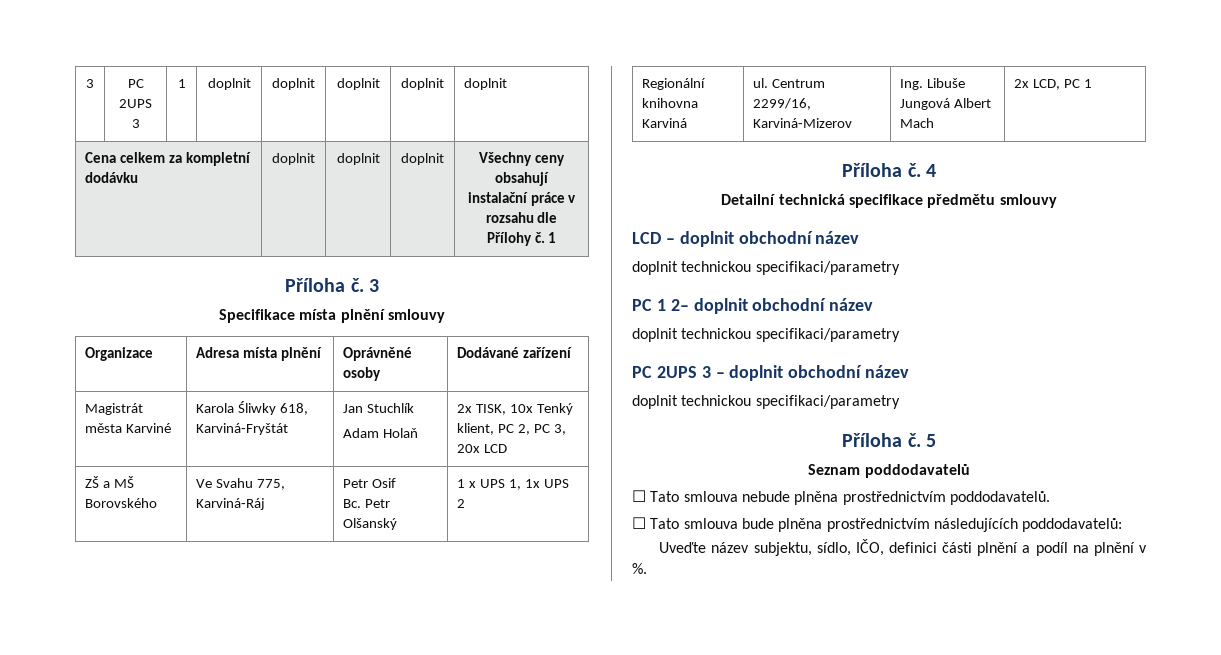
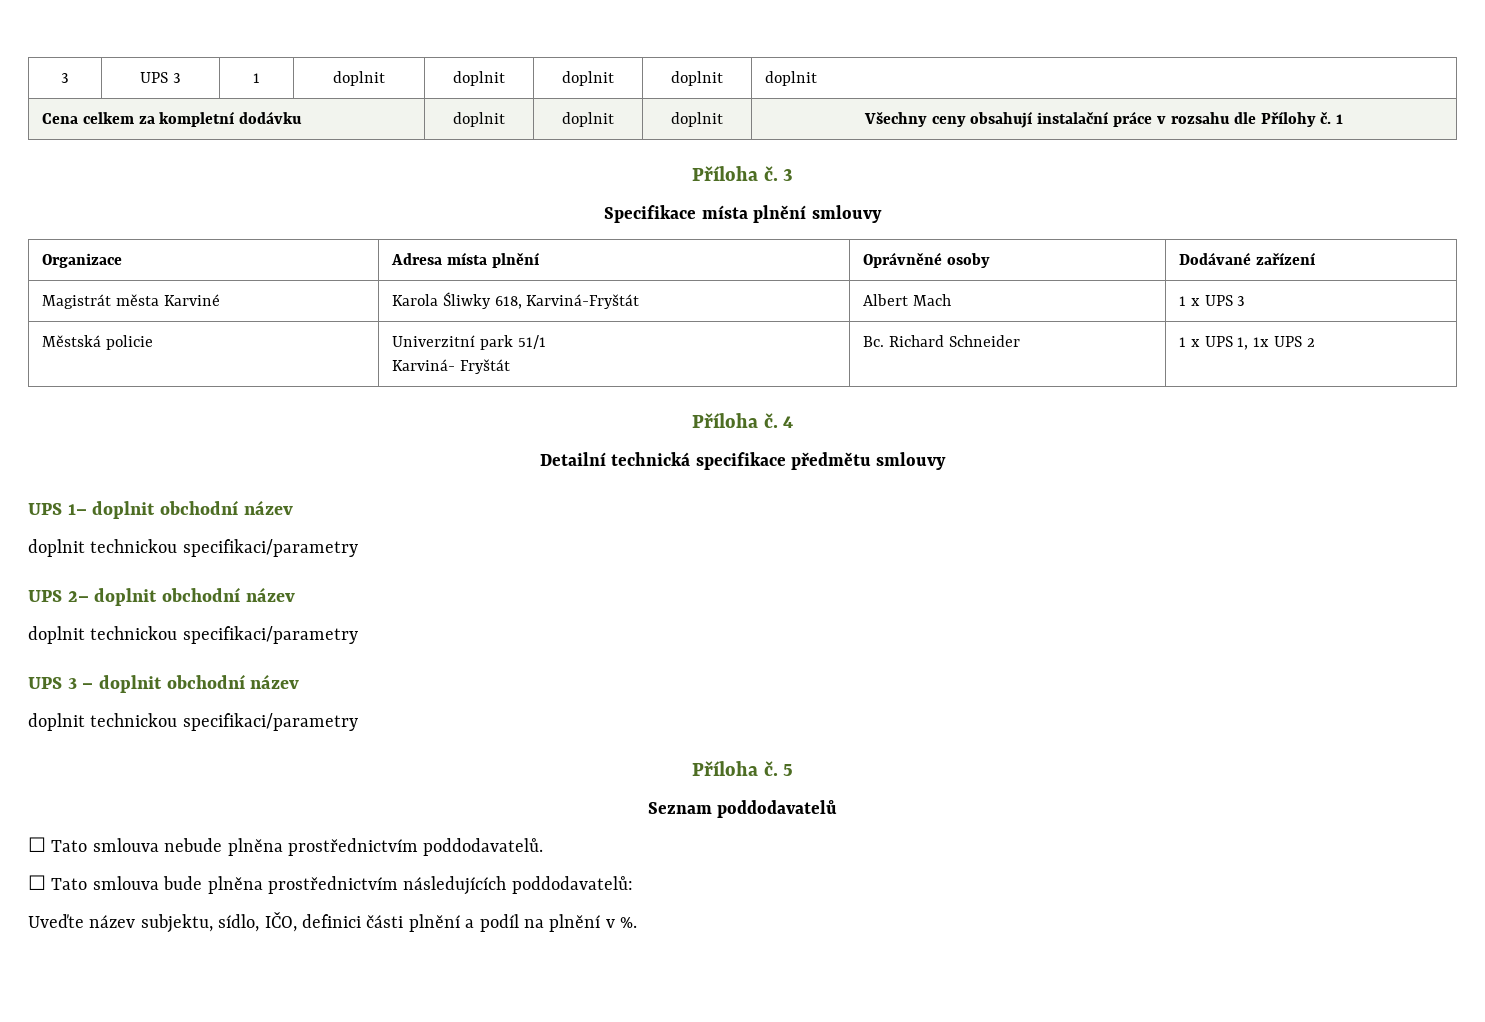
[86,79,94,88] [127,79,144,88] [119,99,152,108] 3 | PC 2UPS -> [61,73,69,83] [140,72,169,83] 3 | UPS
[343,403,415,413] [343,428,419,438] [457,403,573,415] [457,423,566,435] [457,444,508,453] [85,476,135,488] [85,498,158,508] [196,478,286,490] [196,498,266,510] [343,478,397,488] [343,499,391,508] [343,518,398,530] Jan Stuchlík // Adam Holaň | 2x TISK, 10x Tenký klient, PC 2, PC 3, 20x LCD // ZŠ a MŠ Borovského | Ve Svahu 775, Karviná‐Ráj | Petr Osif // Bc. Petr Olšanský -> [862,294,951,306] [1178,295,1246,306] [41,335,153,350] [391,335,546,350] [391,359,510,374] [862,335,1020,347] Albert Mach | 1 x UPS 3 // Městská policie | Univerzitní park 51/1 // Karviná- Fryštát | Bc. Richard Schneider
[642,78,706,90] [642,98,699,108] [642,118,688,128] [753,78,826,88] [753,98,812,110] [753,118,853,128] [900,78,966,90] [900,98,992,110] [900,118,935,128] [1014,79,1092,90] // Regionální knihovna Karviná | ul. Centrum 2299/16, Karviná‐Mizerov | Ing. Libuše Jungová Albert Mach | 2x LCD, PC 1 -> (1315, 342) none
[632,231,860,247] [632,261,900,275] [632,299,666,311] LCD – doplnit obchodní název // doplnit technickou specifikaci/parametry // PC 1 -> [28,500,293,519] [28,539,358,557] [28,590,62,602] UPS 1– doplnit obchodní název // doplnit technickou specifikaci/parametry // UPS
[632,366,697,378] PC 2UPS -> [28,677,62,689] UPS

